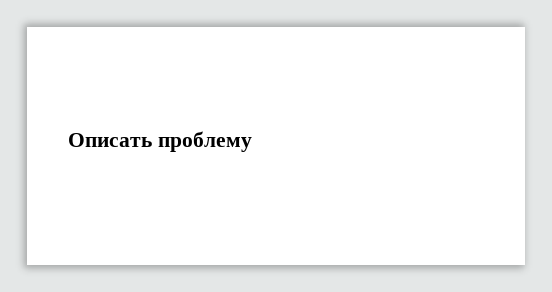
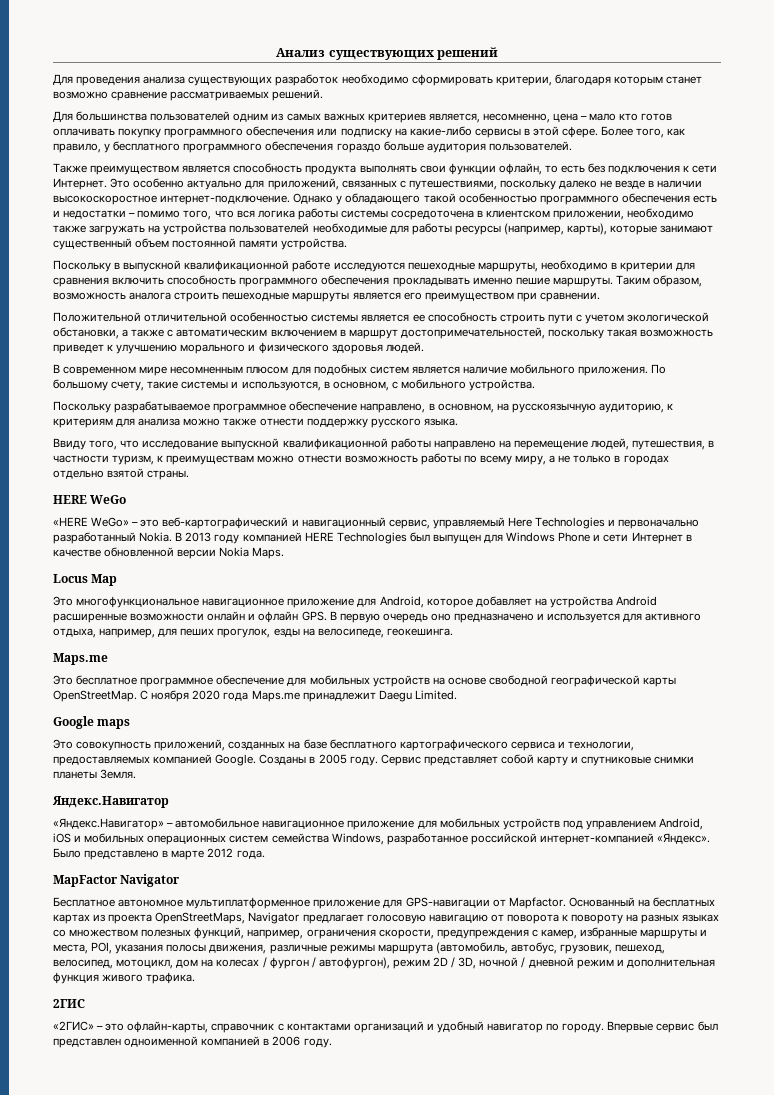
[68,131,252,152] Описать проблему -> [276,47,498,60] [53,74,703,86] [53,89,324,101] [53,111,673,123] [53,126,686,138] [53,141,572,153] [53,163,718,175] [53,178,703,190] [53,193,717,205] [53,208,695,220] [53,223,714,235] [53,238,348,250] [53,260,696,272] [53,275,703,287] [53,292,600,302] [53,312,710,324] [53,327,714,339] [53,342,424,354] [53,364,667,376] [53,379,536,391] [53,401,674,413] [53,418,458,428] [53,438,715,450] [53,453,669,465] [53,468,190,480] [53,495,127,504] [53,517,700,529] [53,532,692,544] [53,547,285,559] [53,574,118,586] [53,596,658,608] [53,611,702,623] [53,628,453,638] [53,653,108,665] [53,675,677,687] [53,690,457,702] [53,716,131,729] [53,739,635,751] [53,754,695,766] [53,769,137,779] [52,796,169,808] [53,818,704,830] [53,833,711,845] [53,848,265,860] [53,874,181,887] [53,897,716,909] [53,912,720,924] [53,927,708,939] [53,942,666,954] [53,957,715,969] [53,972,196,984] [53,999,85,1008] [53,1021,718,1033] [53,1036,332,1048] Анализ существующих решений // Для проведения анализа существующих разработок необходимо сформировать критерии, благодаря которым станет возможно сравнение рассматриваемых решений. // Для большинства пользователей одним из самых важных критериев является, несомненно, цена – мало кто готов оплачивать покупку программного обеспечения или подписку на какие-либо сервисы в этой сфере. Более того, как правило, у бесплатного программного обеспечения гораздо больше аудитория пользователей. // Также преимуществом является способность продукта выполнять свои функции офлайн, то есть без подключения к сети Интернет. Это особенно актуально для приложений, связанных с путешествиями, поскольку далеко не везде в наличии высокоскоростное интернет-подключение. Однако у обладающего такой особенностью программного обеспечения есть и недостатки – помимо того, что вся логика работы системы сосредоточена в клиентском приложении, необходимо также загружать на устройства пользователей необходимые для работы ресурсы (например, карты), которые занимают существенный объем постоянной памяти устройства. // Поскольку в выпускной квалификационной работе исследуются пешеходные маршруты, необходимо в критерии для сравнения включить способность программного обеспечения прокладывать именно пешие маршруты. Таким образом, возможность аналога строить пешеходные маршруты является его преимуществом при сравнении. // Положительной отличительной особенностью системы является ее способность строить пути с учетом экологической обстановки, а также с автоматическим включением в маршрут достопримечательностей, поскольку такая возможность приведет к улучшению морального и физического здоровья людей. // В современном мире несомненным плюсом для подобных систем является наличие мобильного приложения. По большому счету, такие системы и используются, в основном, с мобильного устройства. // Поскольку разрабатываемое программное обеспечение направлено, в основном, на русскоязычную аудиторию, к критериям для анализа можно также отнести поддержку русского языка. // Ввиду того, что исследование выпускной квалификационной работы направлено на перемещение людей, путешествия, в частности туризм, к преимуществам можно отнести возможность работы по всему миру, а не только в городах отдельно взятой страны. // HERE WeGo // «HERE WeGo» – это веб-картографический и навигационный сервис, управляемый Here Technologies и первоначально разработанный Nokia. В 2013 году компанией HERE Technologies был выпущен для Windows Phone и сети Интернет в качестве обновленной версии Nokia Maps. // Locus Map // Это многофункциональное навигационное приложение для Android, которое добавляет на устройства Android расширенные возможности онлайн и офлайн GPS. В первую очередь оно предназначено и используется для активного отдыха, например, для пеших прогулок, езды на велосипеде, геокешинга. // Maps.me // Это бесплатное программное обеспечение для мобильных устройств на основе свободной географической карты OpenStreetMap. С ноября 2020 года Maps.me принадлежит Daegu Limited. // Google maps // Это совокупность приложений, созданных на базе бесплатного картографического сервиса и технологии, предоставляемых компанией Google. Созданы в 2005 году. Сервис представляет собой карту и спутниковые снимки планеты Земля. // Яндекс.Навигатор // «Яндекс.Навигатор» – автомобильное навигационное приложение для мобильных устройств под управлением Android, iOS и мобильных операционных систем семейства Windows, разработанное российской интернет-компанией «Яндекс». Было представлено в марте 2012 года. // MapFactor Navigator // Бесплатное автономное мультиплатформенное приложение для GPS-навигации от Mapfactor. Основанный на бесплатных картах из проекта OpenStreetMaps, Navigator предлагает голосовую навигацию от поворота к повороту на разных языках со множеством полезных функций, например, ограничения скорости, предупреждения с камер, избранные маршруты и места, POI, указания полосы движения, различные режимы маршрута (автомобиль, автобус, грузовик, пешеход, велосипед, мотоцикл, дом на колесах / фургон / автофургон), режим 2D / 3D, ночной / дневной режим и дополнительная функция живого трафика. // 2ГИС // «2ГИС» – это офлайн-карты, справочник с контактами организаций и удобный навигатор по городу. Впервые сервис был представлен одноименной компанией в 2006 году.

